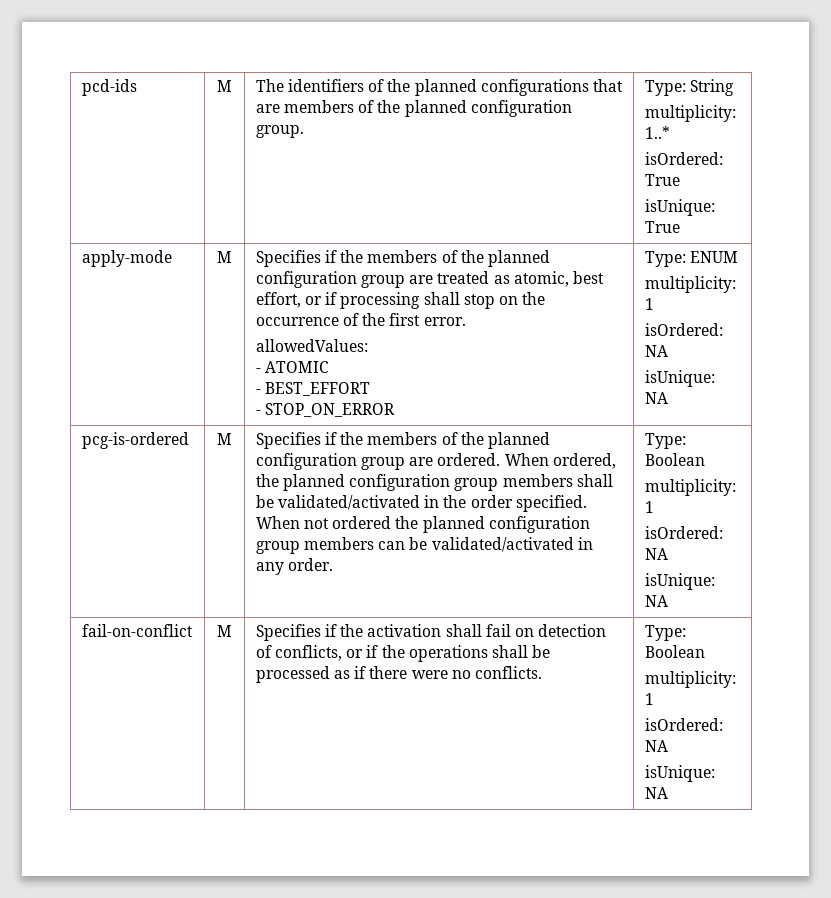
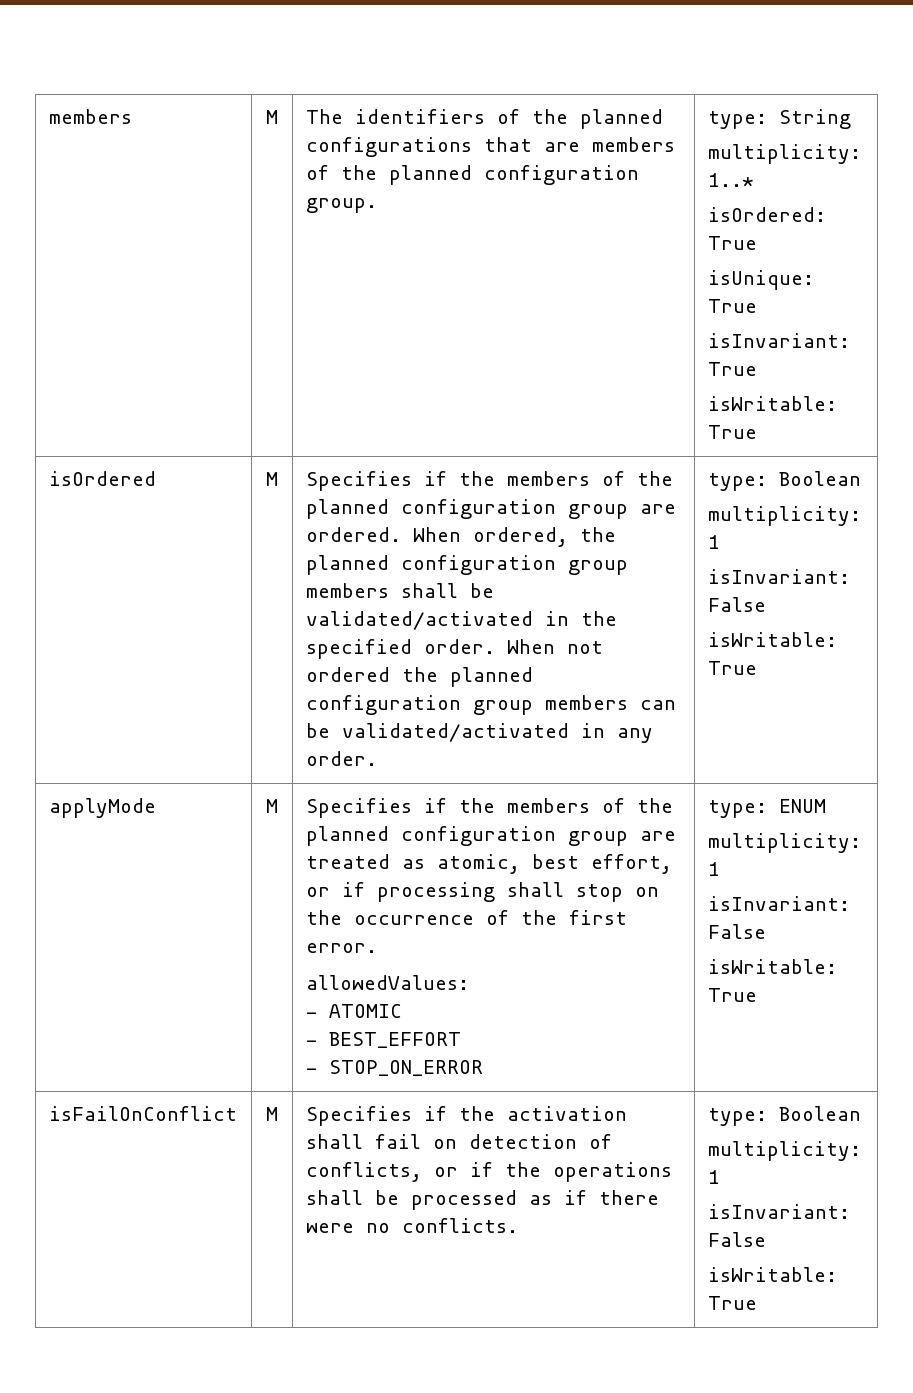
[81,79,137,96] pcd-ids -> [48,109,132,124] members
[644,80,686,96] Type: -> [707,111,767,129] type:
[81,250,172,267] // apply-mode -> [707,333,850,348] [707,362,757,376] [707,396,837,411] [707,425,757,439] [48,471,156,486] [266,472,278,486] [305,471,673,491] [305,499,676,519] [305,527,616,547] [305,555,628,575] [305,583,494,598] [305,611,617,630] [305,639,603,659] [305,667,533,687] [305,695,676,715] [305,723,653,743] [305,751,377,766] [707,471,861,491] [707,506,861,526] [707,535,720,549] [707,569,850,584] [707,597,766,612] [707,632,837,647] [707,661,757,675] [48,798,156,818] // isInvariant: True // isWritable: True // isOrdered | M | Specifies if the members of the planned configuration group are ordered. When ordered, the planned configuration group members shall be validated/activated in the specified order. When not ordered the planned configuration group members can be validated/activated in any order. | type: Boolean // multiplicity: 1 // isInvariant: False // isWritable: True // applyMode
[644,251,686,267] Type: -> [707,800,767,818] type:
[644,323,723,336] [644,345,668,357] [644,370,715,387] [644,392,668,404] [81,432,189,449] [217,433,232,445] [255,432,551,449] [255,453,616,470] [255,474,613,491] [255,495,587,512] [255,516,590,533] [255,537,593,554] [255,558,334,575] [644,433,686,449] [644,453,705,466] [644,479,736,496] [644,501,654,513] [644,526,723,539] [644,548,668,560] [644,573,715,590] [644,595,668,607] [81,624,193,637] isOrdered: NA // isUnique: NA // pcg-is-ordered | M | Specifies if the members of the planned configuration group are ordered. When ordered, the planned configuration group members shall be validated/activated in the order specified. When not ordered the planned configuration group members can be validated/activated in any order. | Type: Boolean // multiplicity: 1 // isOrdered: NA // isUnique: NA // fail-on-conflict -> [707,896,850,911] [707,924,766,939] [707,959,837,974] [707,988,757,1002] [48,1106,237,1121] isInvariant: False // isWritable: True // isFailOnConflict
[644,625,686,641] [644,645,705,658] [644,671,736,688] [644,693,654,705] [644,718,723,731] [644,740,668,752] [644,765,715,782] [644,787,668,799] Type: Boolean // multiplicity: 1 // isOrdered: NA // isUnique: NA -> [707,1106,861,1126] [707,1141,861,1161] [707,1170,720,1184] [707,1204,850,1219] [707,1232,766,1247] [707,1267,837,1282] [707,1296,757,1310] type: Boolean // multiplicity: 1 // isInvariant: False // isWritable: True

